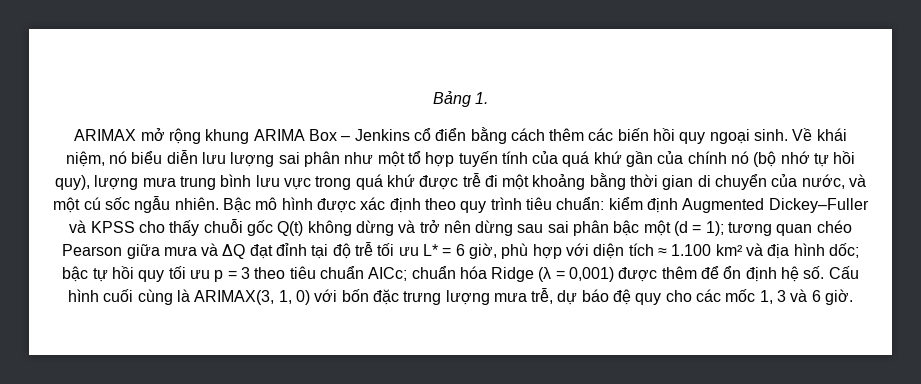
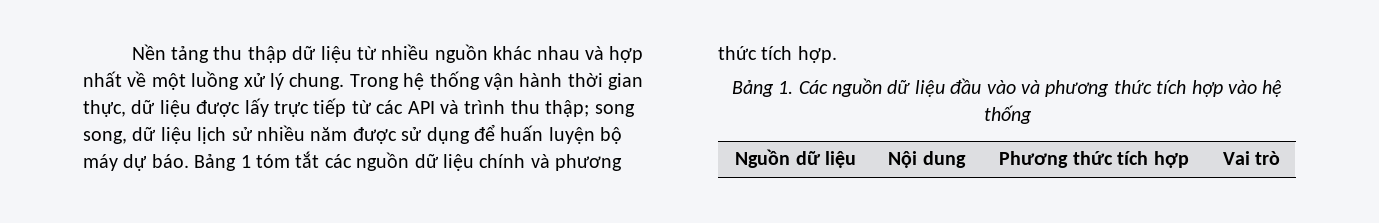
[432,91,489,107] [74,127,847,144] [65,150,856,167] [54,173,867,190] [53,196,869,213] [69,219,852,236] [62,242,859,259] [62,266,859,282] [68,288,854,305] Bảng 1. // ARIMAX mở rộng khung ARIMA Box – Jenkins cổ điển bằng cách thêm các biến hồi quy ngoại sinh. Về khái niệm, nó biểu diễn lưu lượng sai phân như một tổ hợp tuyến tính của quá khứ gần của chính nó (bộ nhớ tự hồi quy), lượng mưa trung bình lưu vực trong quá khứ được trễ đi một khoảng bằng thời gian di chuyển của nước, và một cú sốc ngẫu nhiên. Bậc mô hình được xác định theo quy trình tiêu chuẩn: kiểm định Augmented Dickey–Fuller và KPSS cho thấy chuỗi gốc Q(t) không dừng và trở nên dừng sau sai phân bậc một (d = 1); tương quan chéo Pearson giữa mưa và ΔQ đạt đỉnh tại độ trễ tối ưu L* = 6 giờ, phù hợp với diện tích ≈ 1.100 km² và địa hình dốc; bậc tự hồi quy tối ưu p = 3 theo tiêu chuẩn AICc; chuẩn hóa Ridge (λ = 0,001) được thêm để ổn định hệ số. Cấu hình cuối cùng là ARIMAX(3, 1, 0) với bốn đặc trưng lượng mưa trễ, dự báo đệ quy cho các mốc 1, 3 và 6 giờ. -> [131,44,644,63] [83,71,644,90] [83,98,635,117] [83,124,623,144] [83,151,623,171] [718,46,837,63] [731,78,1283,97] [983,105,1032,124] [735,149,856,168] [888,151,966,168] [999,151,1189,168] [1222,151,1281,165] Nền tảng thu thập dữ liệu từ nhiều nguồn khác nhau và hợp nhất về một luồng xử lý chung. Trong hệ thống vận hành thời gian thực, dữ liệu được lấy trực tiếp từ các API và trình thu thập; song song, dữ liệu lịch sử nhiều năm được sử dụng để huấn luyện bộ máy dự báo. Bảng 1 tóm tắt các nguồn dữ liệu chính và phương thức tích hợp. // Bảng 1. Các nguồn dữ liệu đầu vào và phương thức tích hợp vào hệ thống // Nguồn dữ liệu | Nội dung | Phương thức tích hợp | Vai trò

